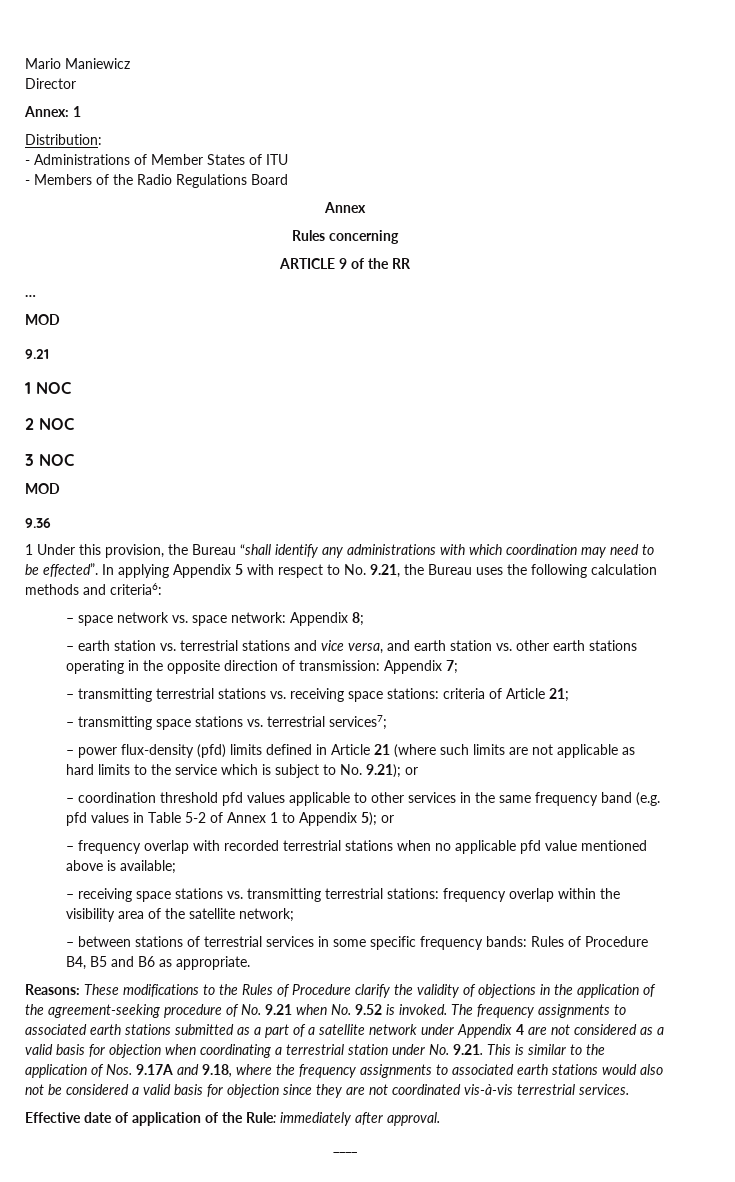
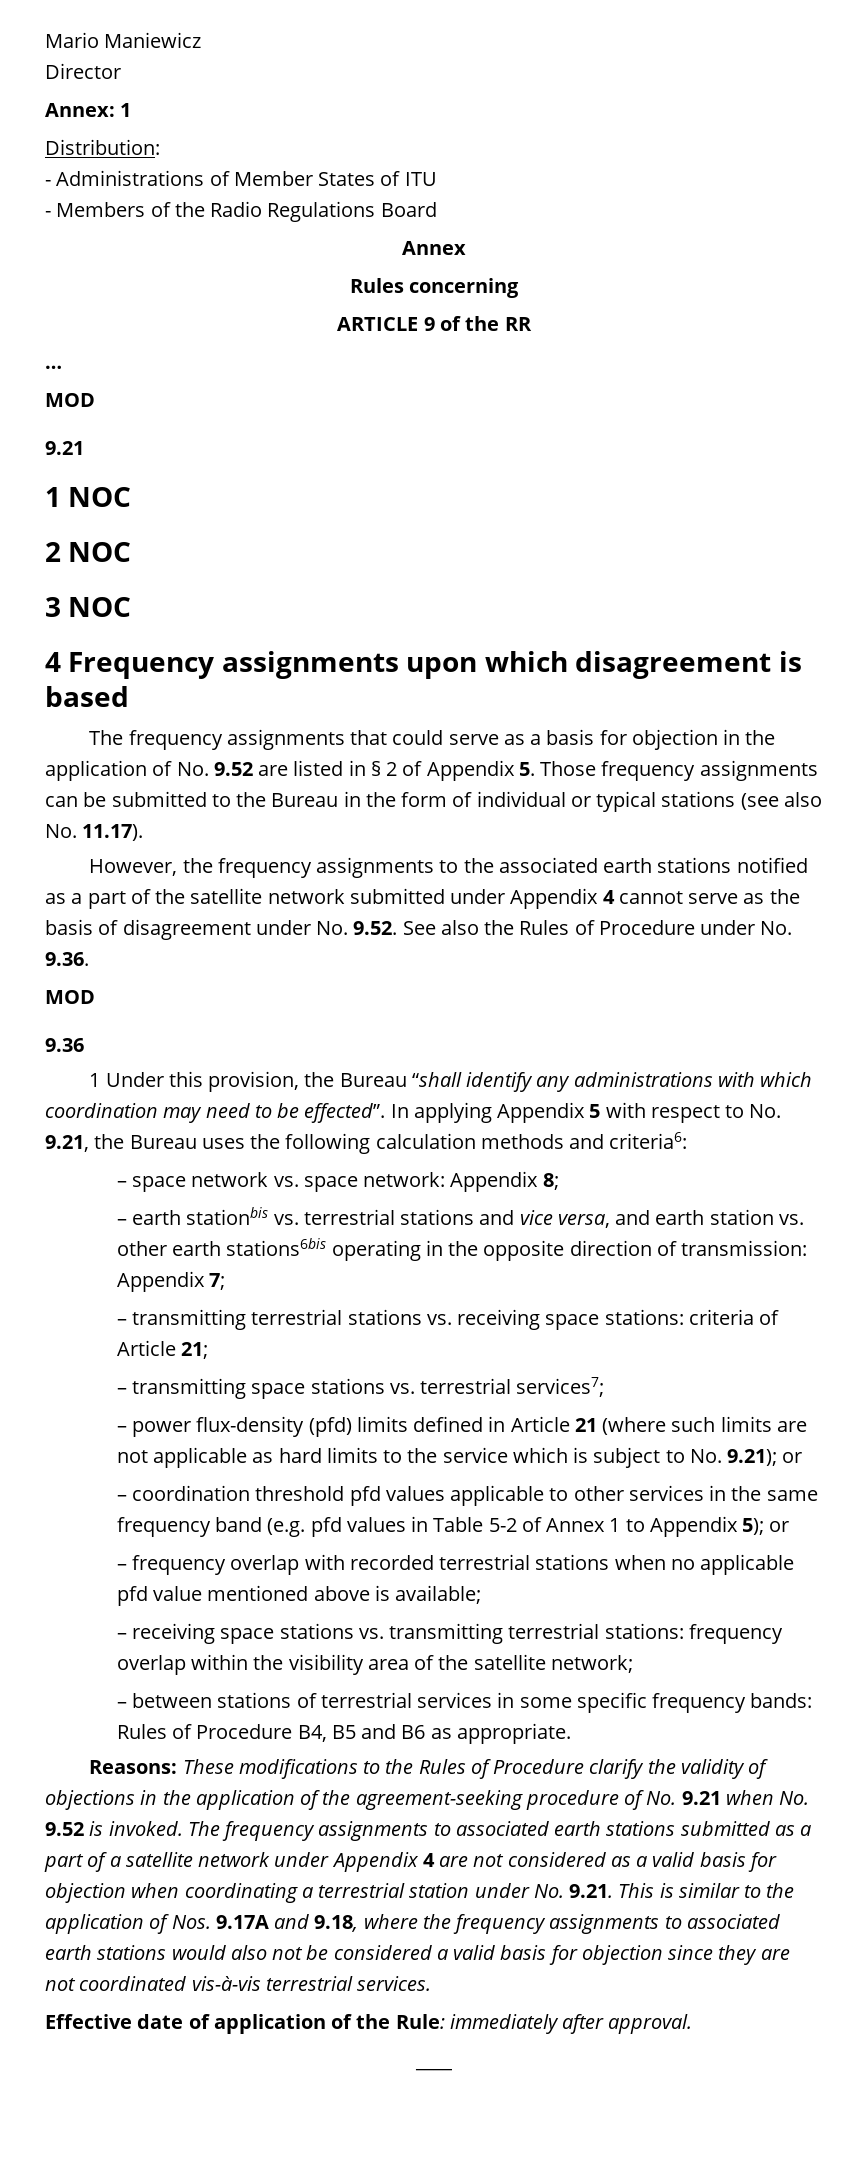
(74, 460) none -> [45,651,802,679] [45,686,129,707] [89,729,776,750] [45,760,818,781] [45,791,822,812] [45,824,144,841] [89,857,808,878] [45,888,800,909] [45,919,793,940] [45,952,89,966] // 4 Frequency assignments upon which disagreement is based // The frequency assignments that could serve as a basis for objection in the application of No. 9.52 are listed in § 2 of Appendix 5. Those frequency assignments can be submitted to the Bureau in the form of individual or typical stations (see also No. 11.17). // However, the frequency assignments to the associated earth stations notified as a part of the satellite network submitted under Appendix 4 cannot serve as the basis of disagreement under No. 9.52. See also the Rules of Procedure under No. 9.36.
[114,640,157,651] station -> [186,1207,269,1225] stationbis
[589,640,638,651] stations -> [226,1238,327,1256] stations6bis

